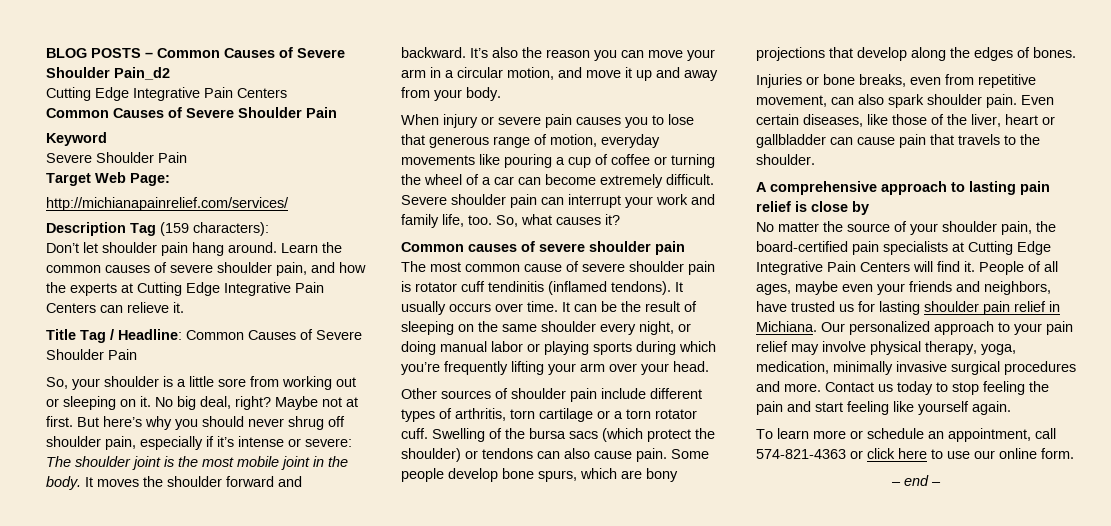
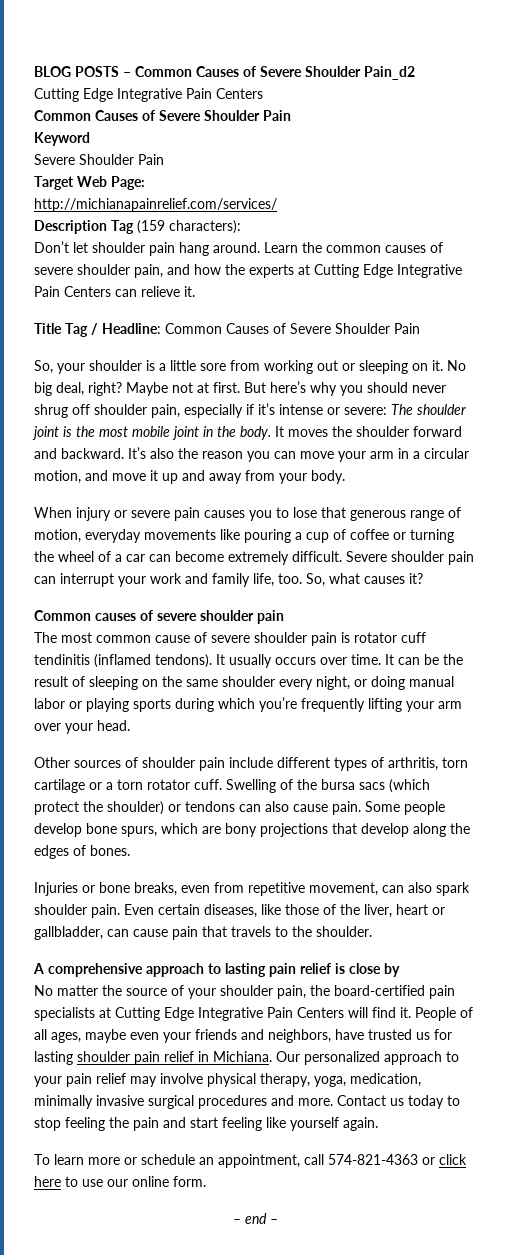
[756,134,826,148] gallbladder -> [34,926,103,940] gallbladder,

